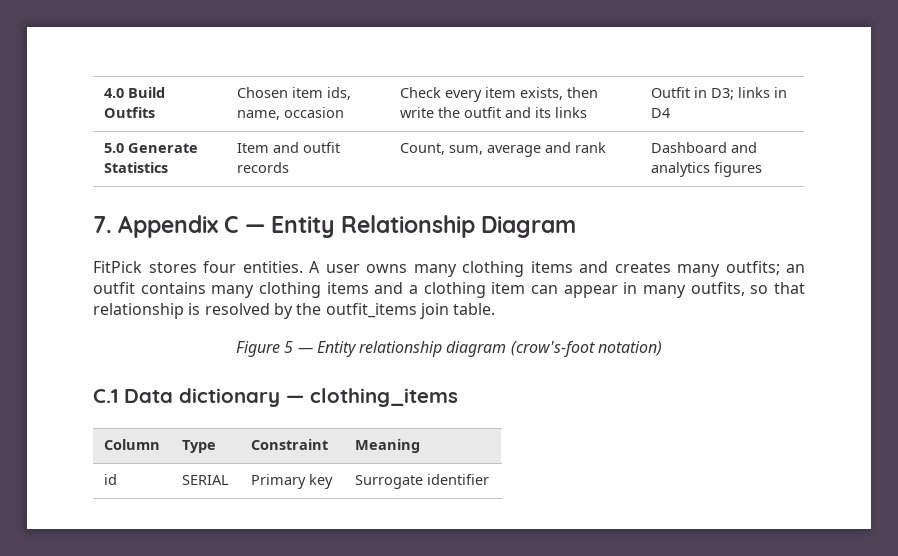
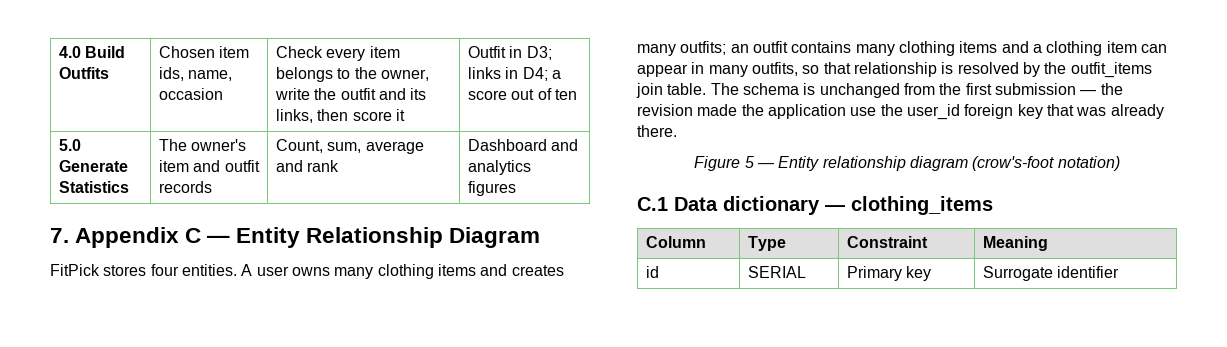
[519,87,598,100] exists, then -> [275,67,429,82] belongs to the owner,
[554,107,587,118] links -> [275,109,405,123] links, then score it
[650,108,670,118] D4 -> [522,67,561,81] [467,88,577,100] D4; a score out of ten
[236,143,269,153] Item -> [158,139,247,151] [158,160,189,172] The owner's item
(496, 309) none -> [710,83,1123,98] [637,104,1164,120] [637,125,677,137] The schema is unchanged from the first submission — the revision made the application use the user_id foreign key that was already there.

